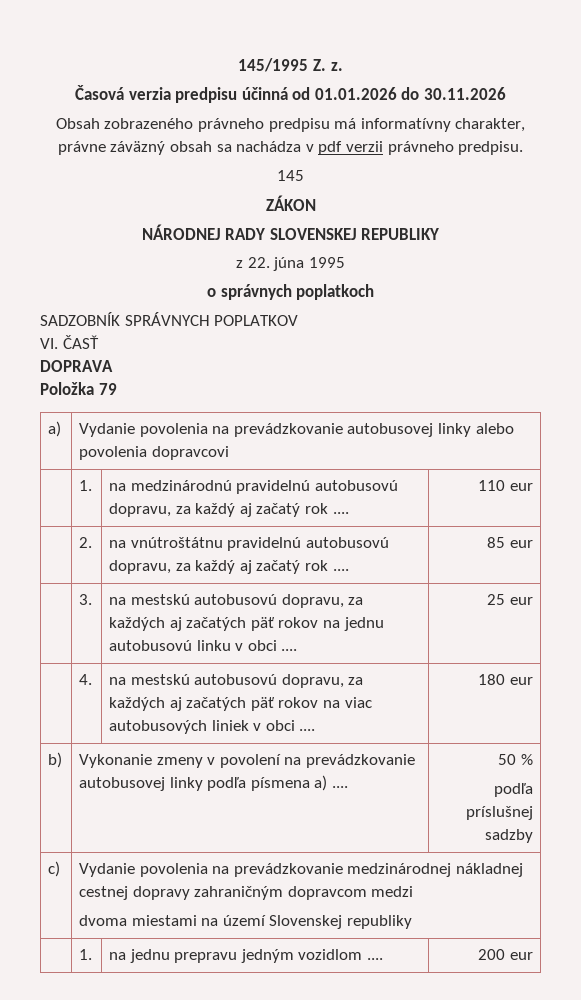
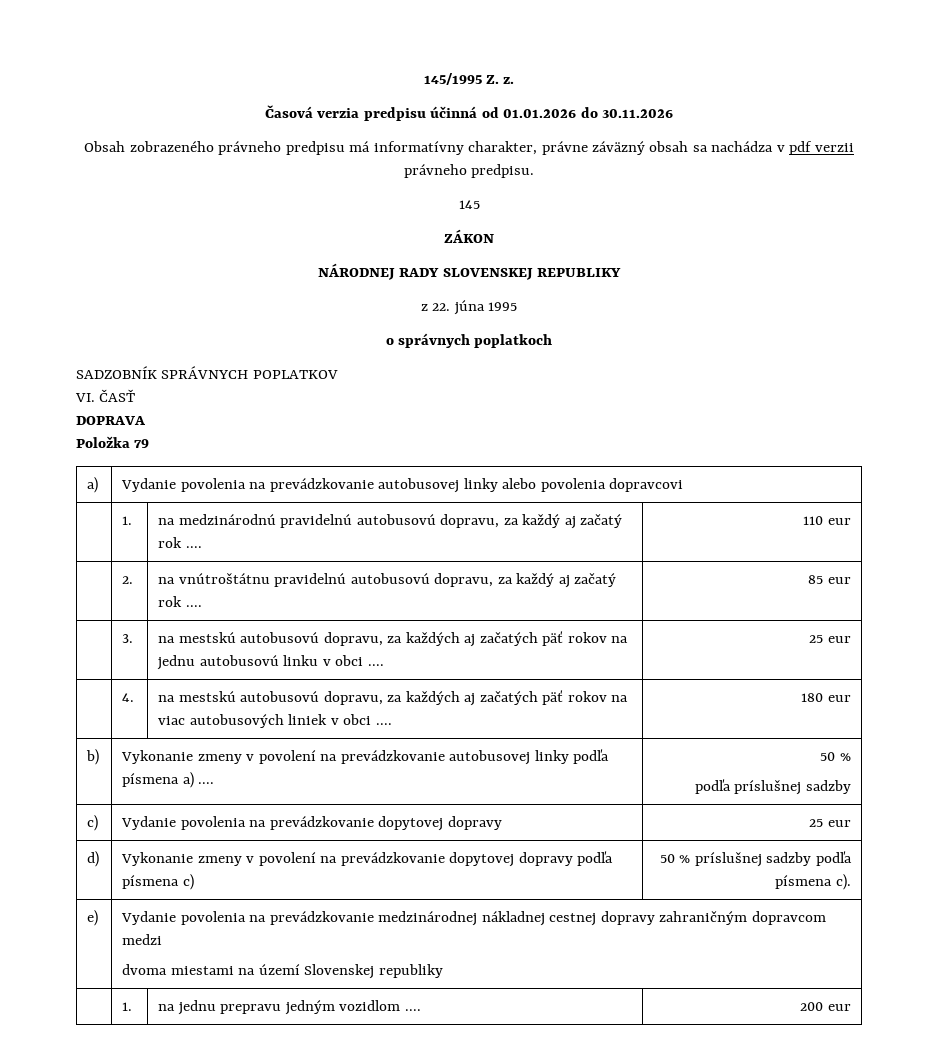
(61, 869) none -> [121,816,502,831] [809,819,851,827] [87,851,100,867] [121,851,614,867] [122,874,194,890] [659,851,852,867] [775,874,851,890] [87,910,99,926] | Vydanie povolenia na prevádzkovanie dopytovej dopravy | 25 eur // d) | Vykonanie zmeny v povolení na prevádzkovanie dopytovej dopravy podľa písmena c) | 50 % príslušnej sadzby podľa písmena c). // e)

